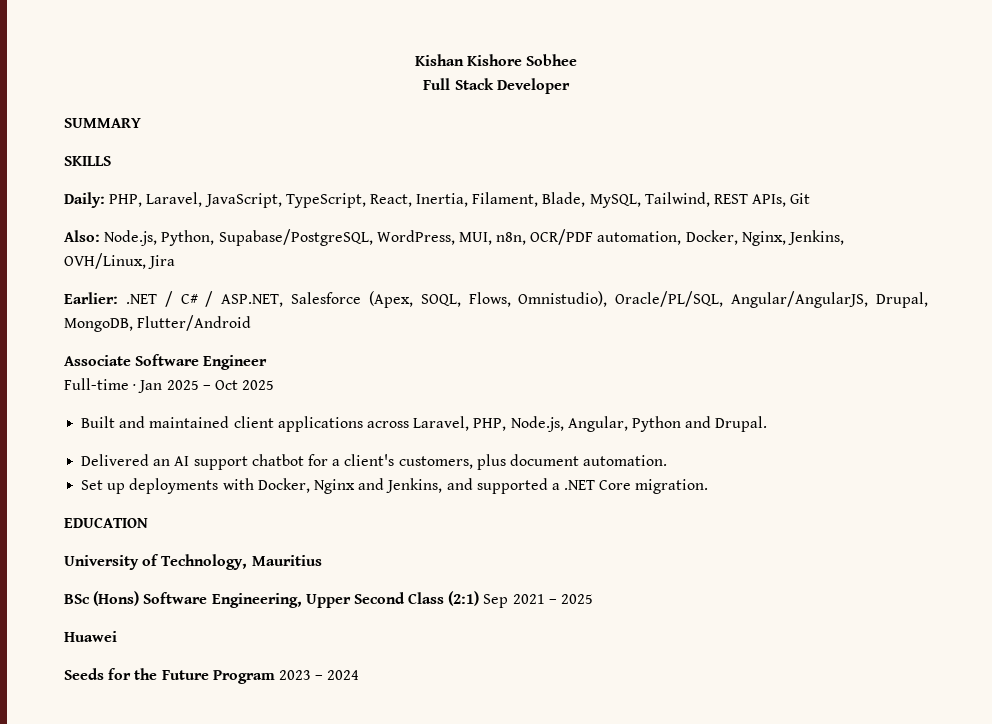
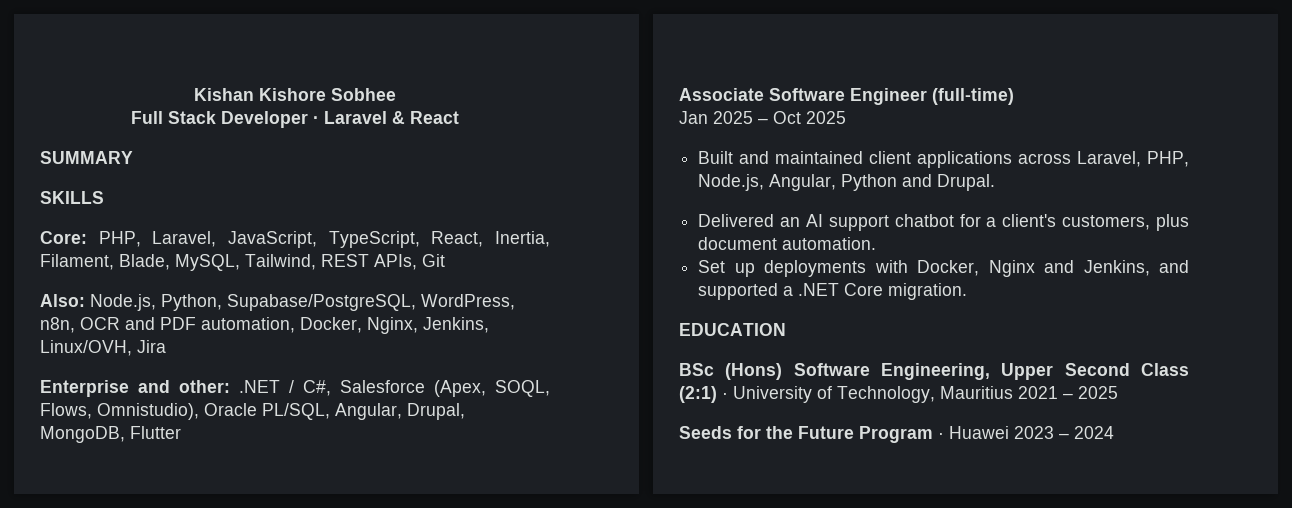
(570, 86) none -> [313,111,459,124] · Laravel & React
[64,192,105,208] Daily: -> [40,231,87,244] Core:
[458,229,594,245] MUI, n8n, OCR/PDF -> [40,317,196,333] n8n, OCR and PDF
[64,253,146,269] OVH/Linux, -> [40,340,132,356] Linux/OVH,
[64,291,284,307] Earlier: .NET / C# / ASP.NET, -> [40,380,331,397] Enterprise and other: .NET / C#,
[615,291,869,308] Oracle/PL/SQL, Angular/AngularJS, -> [204,403,402,420] Oracle PL/SQL, Angular,
[137,315,252,331] Flutter/Android -> [130,426,181,439] Flutter
[64,378,137,390] // Full-time · -> [932,88,1014,105] (full-time) //
[64,554,322,570] // University of Technology, Mauritius -> (786, 329) none
[483,594,509,608] Sep -> [722,386,1013,403] · University of Technology, Mauritius
[64,631,117,642] // Huawei -> (1118, 392) none
(275, 677) none -> [938,426,1009,439] · Huawei

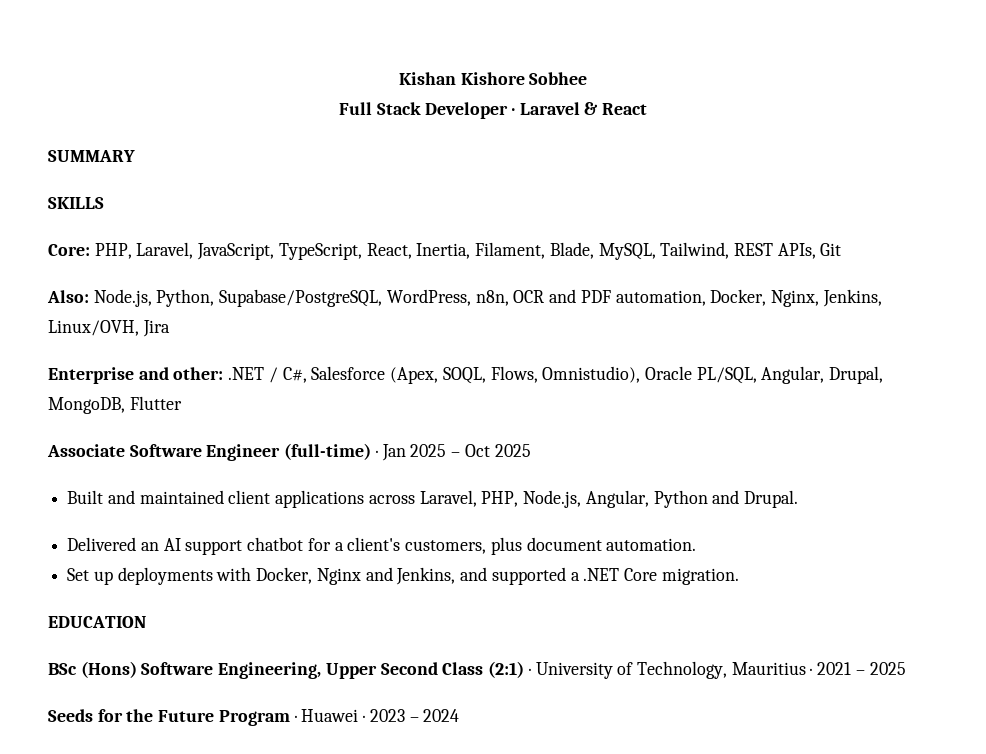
(1014, 96) // -> [375,450,378,457] ·
(1013, 392) none -> [810,668,813,675] ·
(1009, 432) none -> [363,715,366,722] ·

